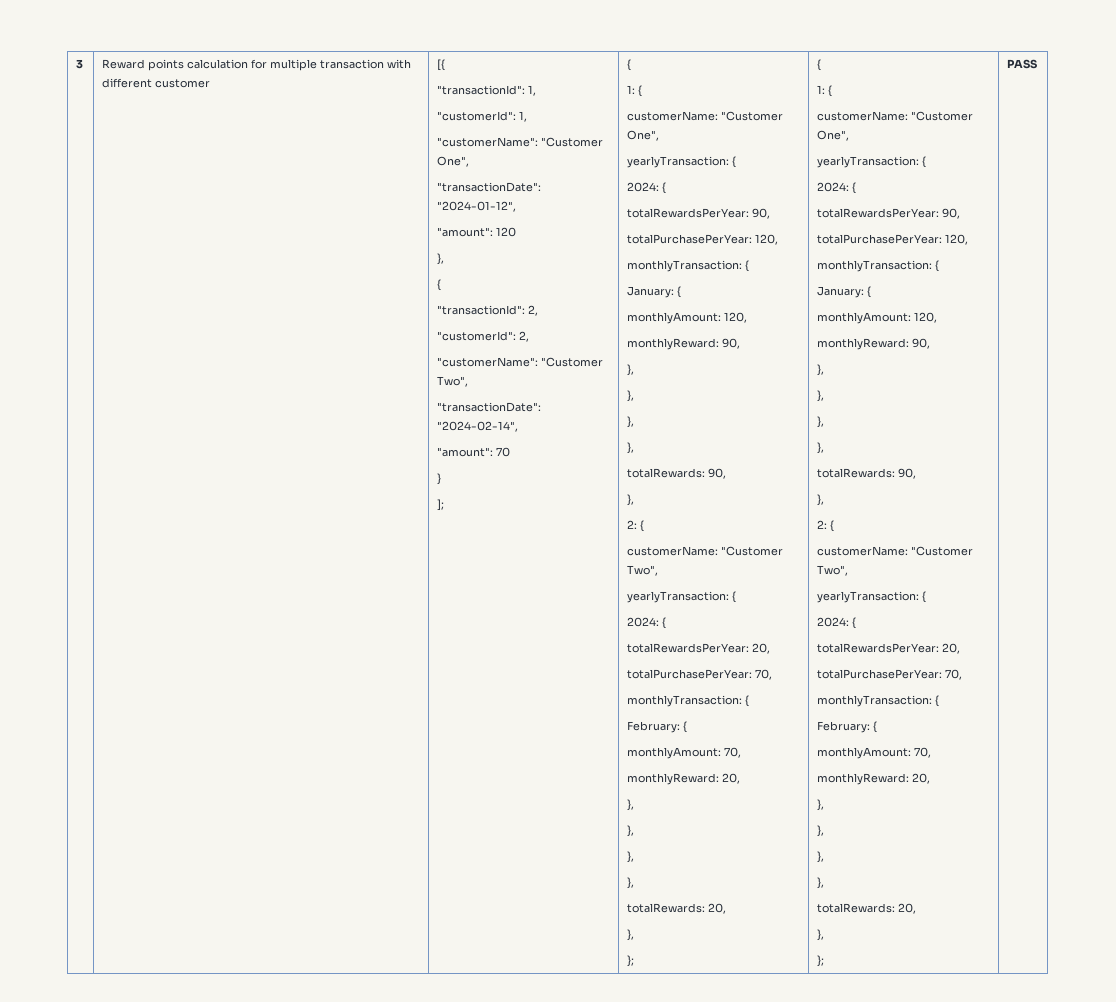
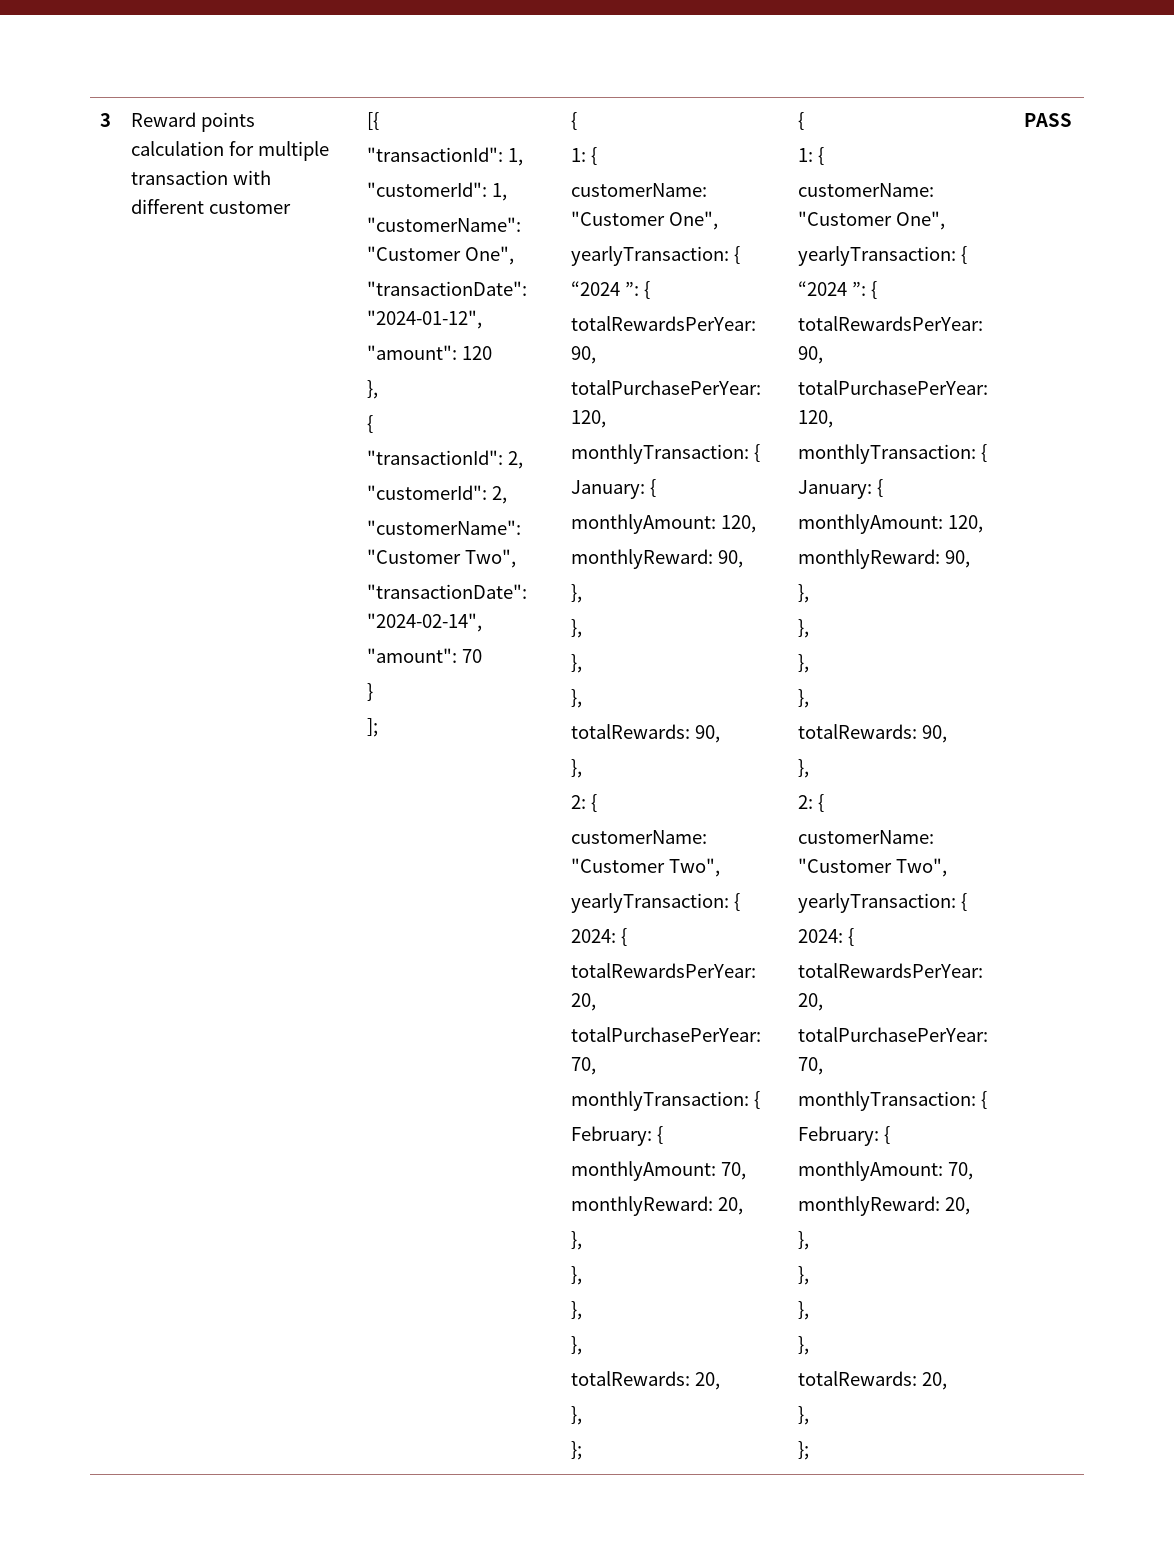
[627,182,660,192] 2024: -> [570,281,639,296] “2024 ”:
[817,182,850,192] 2024: -> [797,281,866,296] “2024 ”:

